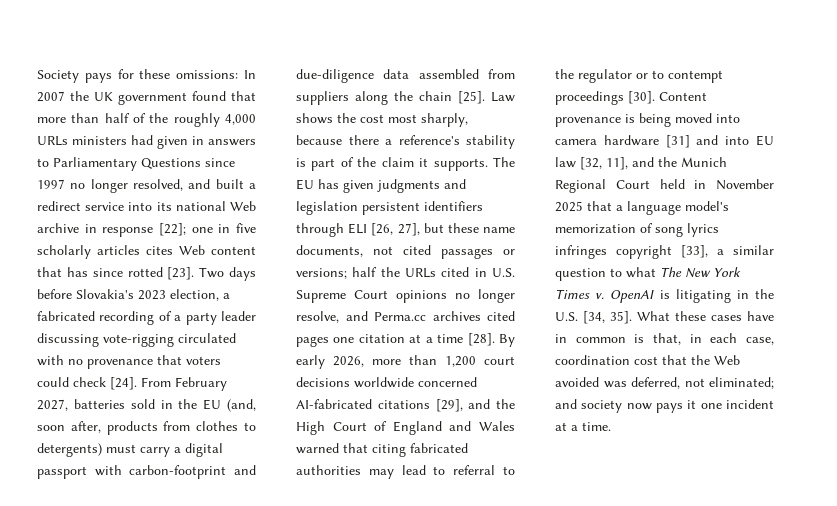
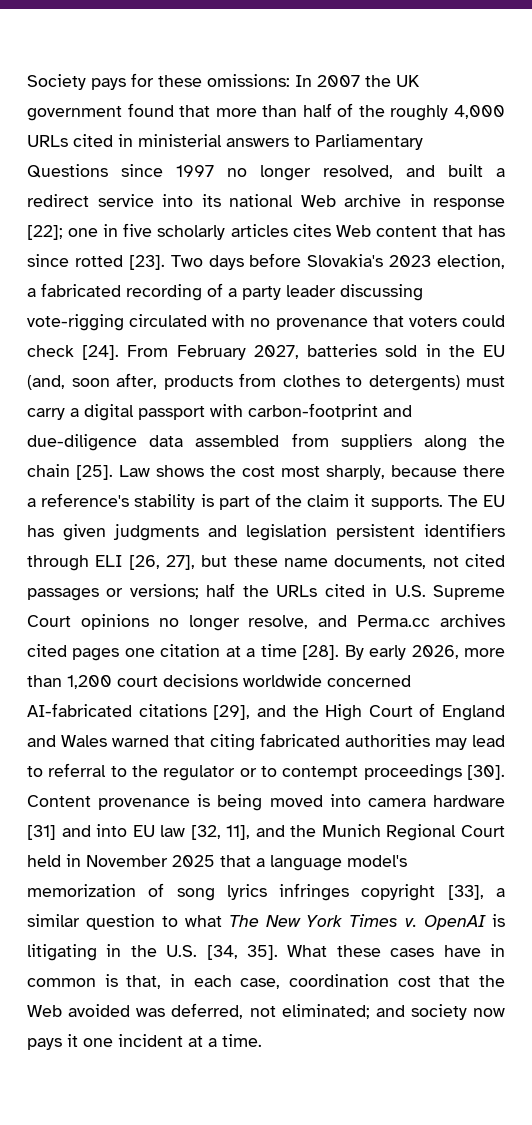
[72,135,204,149] ministers had given in -> [73,134,222,147] cited in ministerial

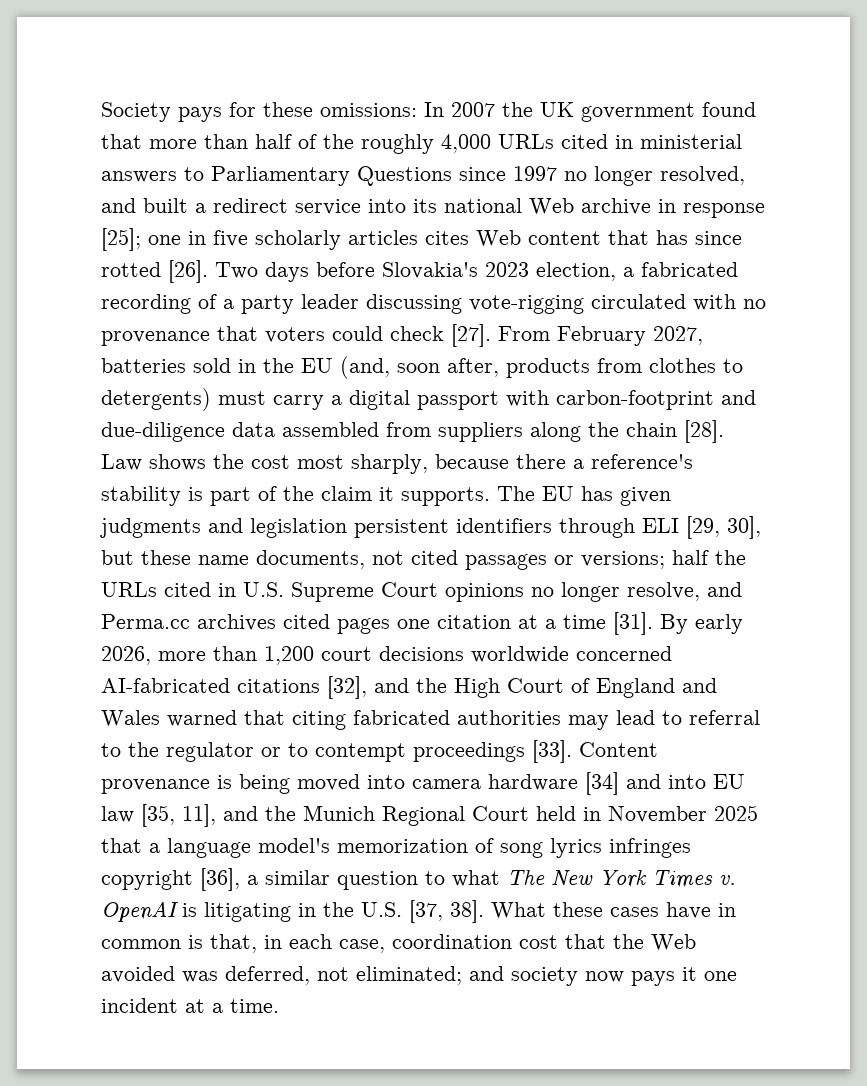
[27,225,63,240] [22]; -> [101,228,141,251] [25];
[128,255,165,270] [23]. -> [168,260,208,283] [26].
[82,345,120,360] [24]. -> [451,324,491,347] [27].
[76,465,113,480] [25]. -> [684,420,724,443] [28].
[128,555,195,570] [26, 27], -> [686,516,761,539] [29, 30],
[302,645,340,660] [28]. -> [613,612,653,635] [31].
[213,705,251,720] [29], -> [327,676,367,699] [32],
[467,765,505,780] [30]. -> [532,740,572,763] [33].
[27,825,56,840] [31] -> [585,772,619,795] [34]
[190,825,221,840] [32, -> [141,804,175,827] [35,
[447,885,484,900] [33], -> [200,868,240,891] [36],
[206,945,278,960] [34, 35]. -> [409,900,484,923] [37, 38].

